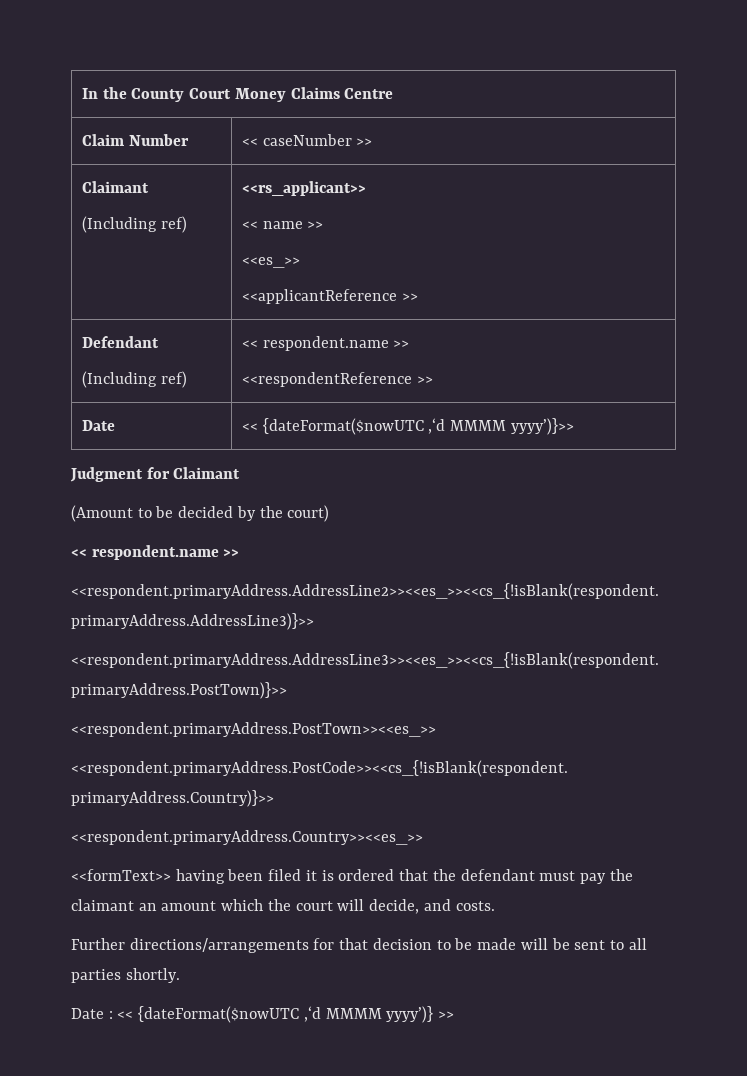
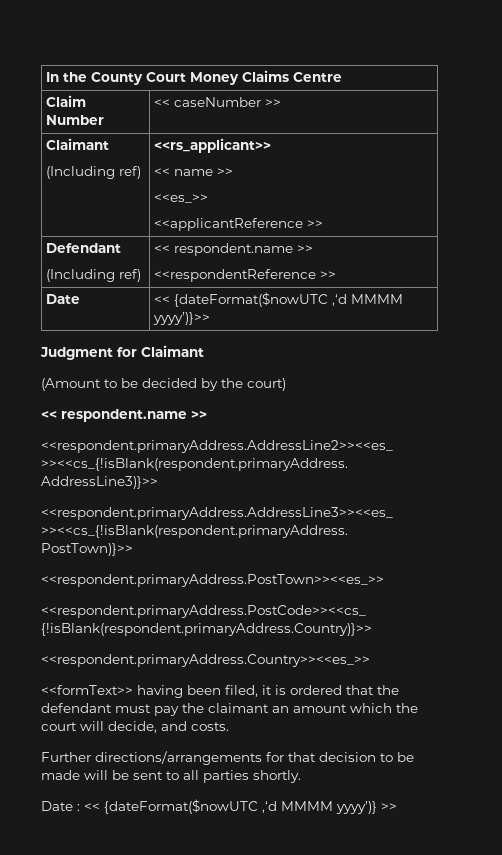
[268,869,302,881] filed -> [225,685,258,697] filed,

